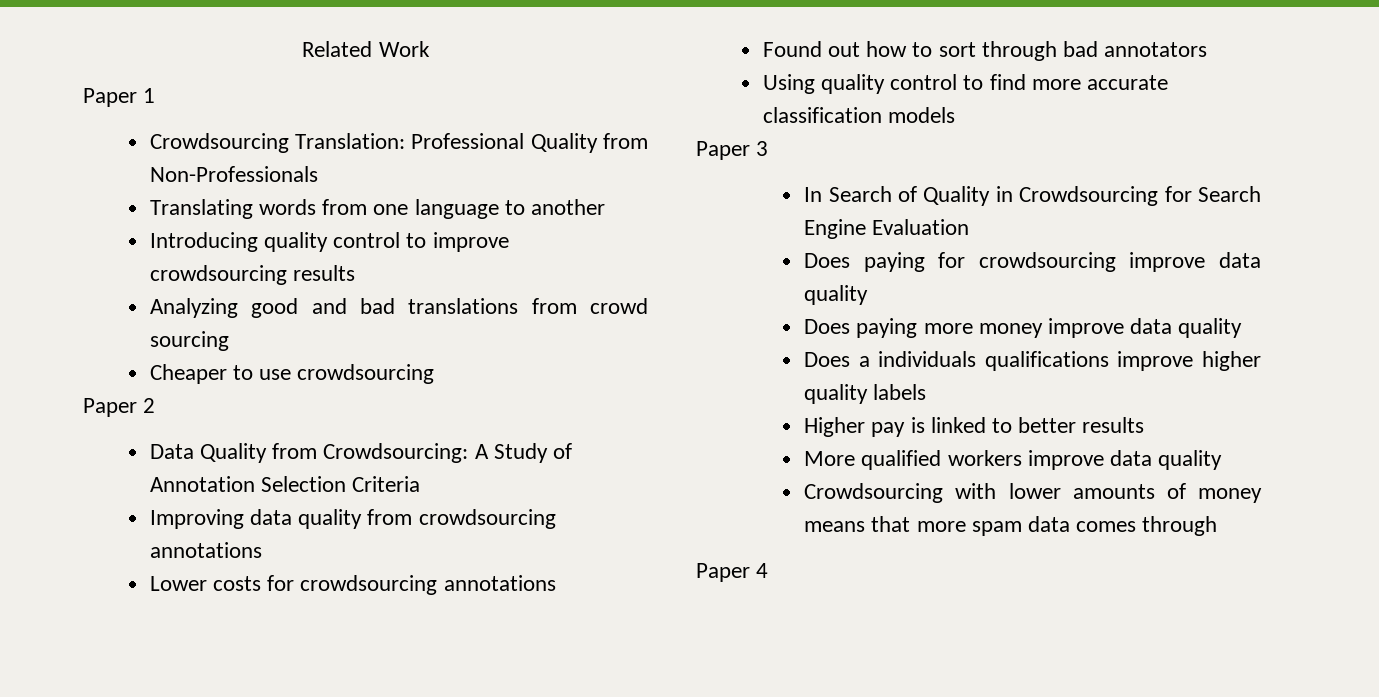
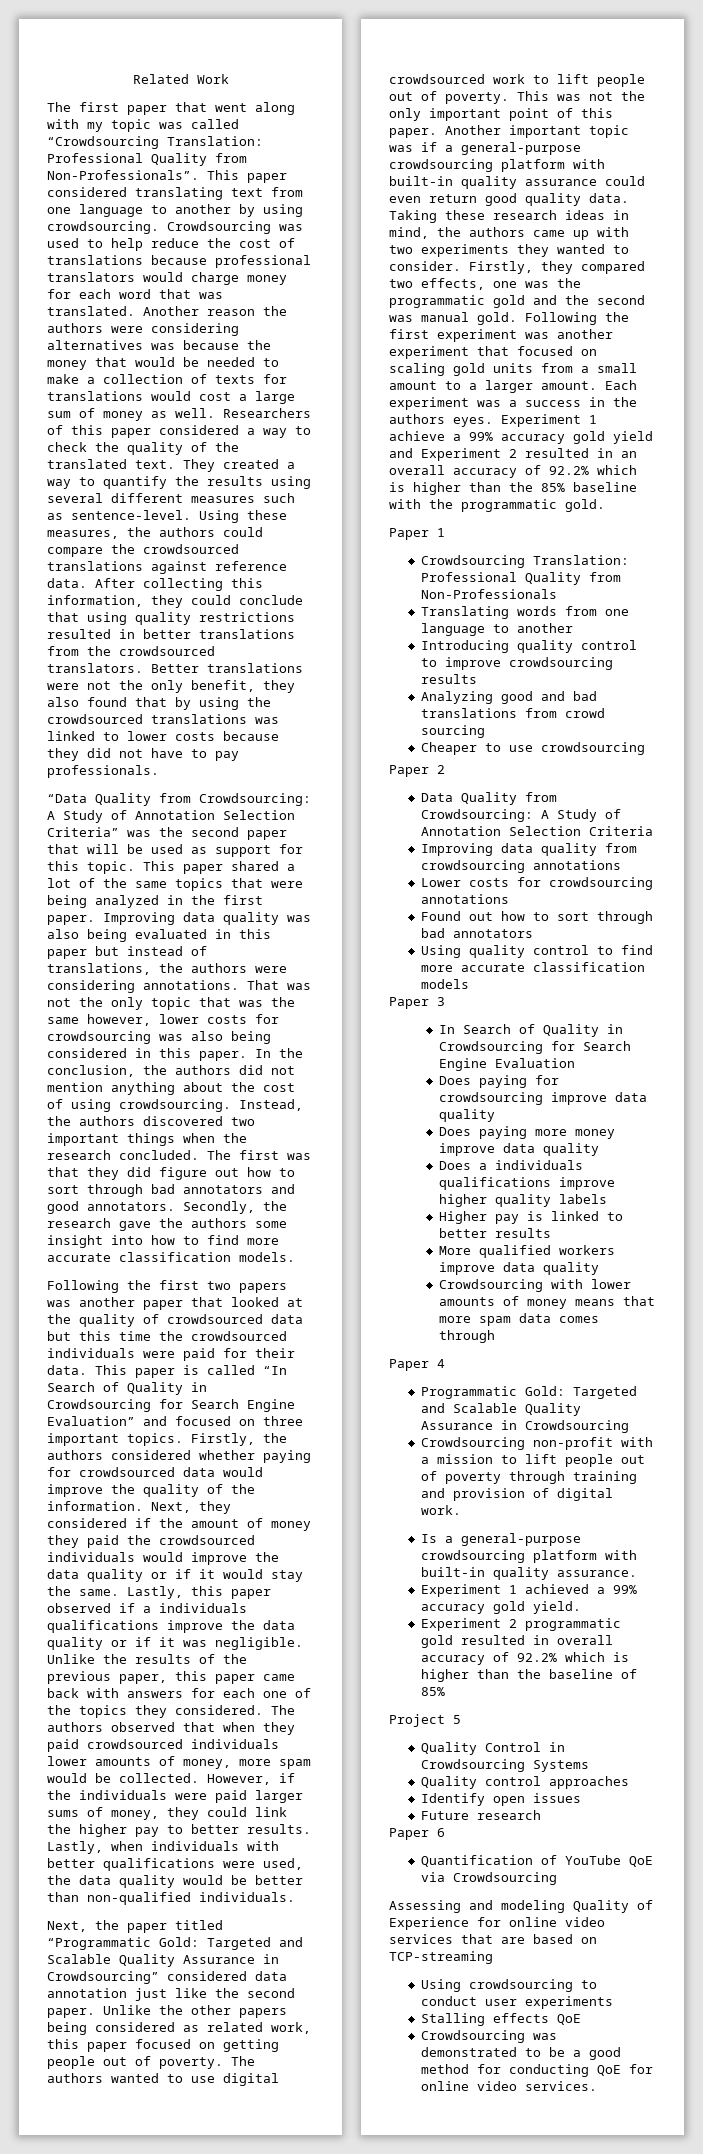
(430, 49) none -> [47,102,295,115] [47,119,239,132] [47,136,263,149] [47,153,247,166] [47,170,287,183] [47,187,303,200] [47,204,303,217] [47,221,303,234] [47,238,295,251] [47,255,311,268] [47,272,287,285] [47,289,223,299] [47,306,287,316] [47,323,239,336] [47,340,271,350] [47,357,279,370] [47,374,287,384] [47,391,295,404] [47,408,311,421] [47,425,311,438] [47,442,239,455] [47,459,295,472] [47,476,311,489] [47,493,295,503] [47,510,287,523] [47,527,263,539] [47,544,239,557] [47,561,287,574] [47,578,263,591] [47,595,303,608] [47,612,295,625] [47,629,295,639] [47,646,215,656] [47,663,303,673] [47,680,295,693] [47,697,271,710] [47,714,279,724] [47,731,279,741] [47,748,239,761] [47,765,159,778] [47,793,311,806] [47,810,295,823] [47,827,287,840] [47,844,303,857] [47,861,295,874] [47,878,303,891] [47,895,263,908] [47,912,311,925] [47,929,271,942] [47,946,207,959] [47,963,287,975] [47,980,311,993] [47,997,295,1010] [47,1014,279,1026] [47,1031,271,1044] [47,1048,303,1061] [47,1065,295,1077] [47,1082,295,1095] [47,1099,303,1112] [47,1116,255,1126] [47,1133,247,1146] [47,1150,311,1160] [47,1167,295,1180] [47,1184,295,1197] [47,1201,287,1214] [47,1218,287,1231] [47,1235,279,1248] [47,1252,295,1262] [47,1280,287,1293] [47,1297,303,1310] [47,1314,303,1327] [47,1331,287,1341] [47,1348,295,1361] [47,1365,287,1378] [47,1382,207,1395] [47,1399,295,1412] [47,1416,303,1426] [47,1433,287,1446] [47,1450,311,1463] [47,1467,263,1477] [47,1484,255,1497] [47,1501,231,1514] [47,1518,311,1531] [47,1535,255,1548] [47,1552,279,1565] [47,1569,303,1582] [47,1586,271,1599] [47,1603,247,1613] [47,1620,295,1633] [47,1637,303,1650] [47,1654,247,1664] [47,1671,295,1684] [47,1688,311,1698] [47,1705,295,1718] [47,1722,295,1735] [47,1739,279,1752] [47,1756,311,1769] [47,1773,295,1785] [47,1790,303,1803] [47,1807,287,1820] [47,1824,311,1837] [47,1841,279,1854] [47,1858,303,1871] [47,1875,303,1888] [47,1892,295,1905] [47,1920,223,1933] [47,1937,303,1950] [47,1954,279,1967] [47,1971,287,1984] [47,1988,295,2001] [47,2005,287,2018] [47,2022,311,2035] [47,2039,279,2052] [47,2056,255,2069] [47,2073,279,2086] [389,74,645,87] [389,91,645,104] [389,108,613,121] [389,125,629,138] [389,142,581,155] [389,159,605,172] [389,176,645,189] [389,193,629,206] [389,210,629,223] [389,227,629,240] [389,244,629,257] [389,261,645,274] [389,278,581,290] [389,295,645,308] [389,312,629,325] [389,329,613,342] [389,346,597,359] [389,363,637,376] [389,380,637,393] [389,397,637,410] [389,414,597,427] [389,431,653,444] [389,448,637,461] [389,465,637,478] [389,482,637,495] [389,499,605,512] // The first paper that went along with my topic was called “Crowdsourcing Translation: Professional Quality from Non-Professionals”. This paper considered translating text from one language to another by using crowdsourcing. Crowdsourcing was used to help reduce the cost of translations because professional translators would charge money for each word that was translated. Another reason the authors were considering alternatives was because the money that would be needed to make a collection of texts for translations would cost a large sum of money as well. Researchers of this paper considered a way to check the quality of the translated text. They created a way to quantify the results using several different measures such as sentence-level. Using these measures, the authors could compare the crowdsourced translations against reference data. After collecting this information, they could conclude that using quality restrictions resulted in better translations from the crowdsourced translators. Better translations were not the only benefit, they also found that by using the crowdsourced translations was linked to lower costs because they did not have to pay professionals. // “Data Quality from Crowdsourcing: A Study of Annotation Selection Criteria” was the second paper that will be used as support for this topic. This paper shared a lot of the same topics that were being analyzed in the first paper. Improving data quality was also being evaluated in this paper but instead of translations, the authors were considering annotations. That was not the only topic that was the same however, lower costs for crowdsourcing was also being considered in this paper. In the conclusion, the authors did not mention anything about the cost of using crowdsourcing. Instead, the authors discovered two important things when the research concluded. The first was that they did figure out how to sort through bad annotators and good annotators. Secondly, the research gave the authors some insight into how to find more accurate classification models. // Following the first two papers was another paper that looked at the quality of crowdsourced data but this time the crowdsourced individuals were paid for their data. This paper is called “In Search of Quality in Crowdsourcing for Search Engine Evaluation” and focused on three important topics. Firstly, the authors considered whether paying for crowdsourced data would improve the quality of the information. Next, they considered if the amount of money they paid the crowdsourced individuals would improve the data quality or if it would stay the same. Lastly, this paper observed if a individuals qualifications improve the data quality or if it was negligible. Unlike the results of the previous paper, this paper came back with answers for each one of the topics they considered. The authors observed that when they paid crowdsourced individuals lower amounts of money, more spam would be collected. However, if the individuals were paid larger sums of money, they could link the higher pay to better results. Lastly, when individuals with better qualifications were used, the data quality would be better than non-qualified individuals. // Next, the paper titled “Programmatic Gold: Targeted and Scalable Quality Assurance in Crowdsourcing” considered data annotation just like the second paper. Unlike the other papers being considered as related work, this paper focused on getting people out of poverty. The authors wanted to use digital crowdsourced work to lift people out of poverty. This was not the only important point of this paper. Another important topic was if a general-purpose crowdsourcing platform with built-in quality assurance could even return good quality data. Taking these research ideas in mind, the authors came up with two experiments they wanted to consider. Firstly, they compared two effects, one was the programmatic gold and the second was manual gold. Following the first experiment was another experiment that focused on scaling gold units from a small amount to a larger amount. Each experiment was a success in the authors eyes. Experiment 1 achieve a 99% accuracy gold yield and Experiment 2 resulted in an overall accuracy of 92.2% which is higher than the 85% baseline with the programmatic gold.
(769, 570) none -> [420,1386,637,1399] [420,1403,581,1416] [420,1420,629,1433] [420,1437,653,1450] [420,1454,645,1467] [420,1471,637,1484] [420,1488,613,1501] [420,1505,461,1515] [420,1533,581,1546] [420,1550,637,1563] [420,1567,637,1580] [420,1584,637,1597] [420,1601,581,1614] [420,1618,621,1631] [420,1635,613,1648] [420,1652,629,1665] [420,1669,637,1682] [420,1687,445,1696] [389,1714,461,1727] [420,1742,565,1755] [420,1759,589,1772] [420,1776,629,1789] [420,1793,581,1806] [420,1810,541,1820] [389,1828,445,1840] [420,1855,653,1867] [420,1872,557,1885] [389,1900,653,1913] [389,1917,605,1930] [389,1934,597,1944] [389,1951,493,1964] [420,1979,597,1992] [420,1996,613,2009] [420,2013,581,2026] [420,2030,557,2043] [420,2047,621,2060] [420,2064,653,2077] [420,2081,597,2091] // Programmatic Gold: Targeted and Scalable Quality Assurance in Crowdsourcing // Crowdsourcing non-profit with a mission to lift people out of poverty through training and provision of digital work. // Is a general-purpose crowdsourcing platform with built-in quality assurance. // Experiment 1 achieved a 99% accuracy gold yield. // Experiment 2 programmatic gold resulted in overall accuracy of 92.2% which is higher than the baseline of 85% // Project 5 // Quality Control in Crowdsourcing Systems // Quality control approaches // Identify open issues // Future research // Paper 6 // Quantification of YouTube QoE via Crowdsourcing // Assessing and modeling Quality of Experience for online video services that are based on TCP-streaming // Using crowdsourcing to conduct user experiments // Stalling effects QoE // Crowdsourcing was demonstrated to be a good method for conducting QoE for online video services.

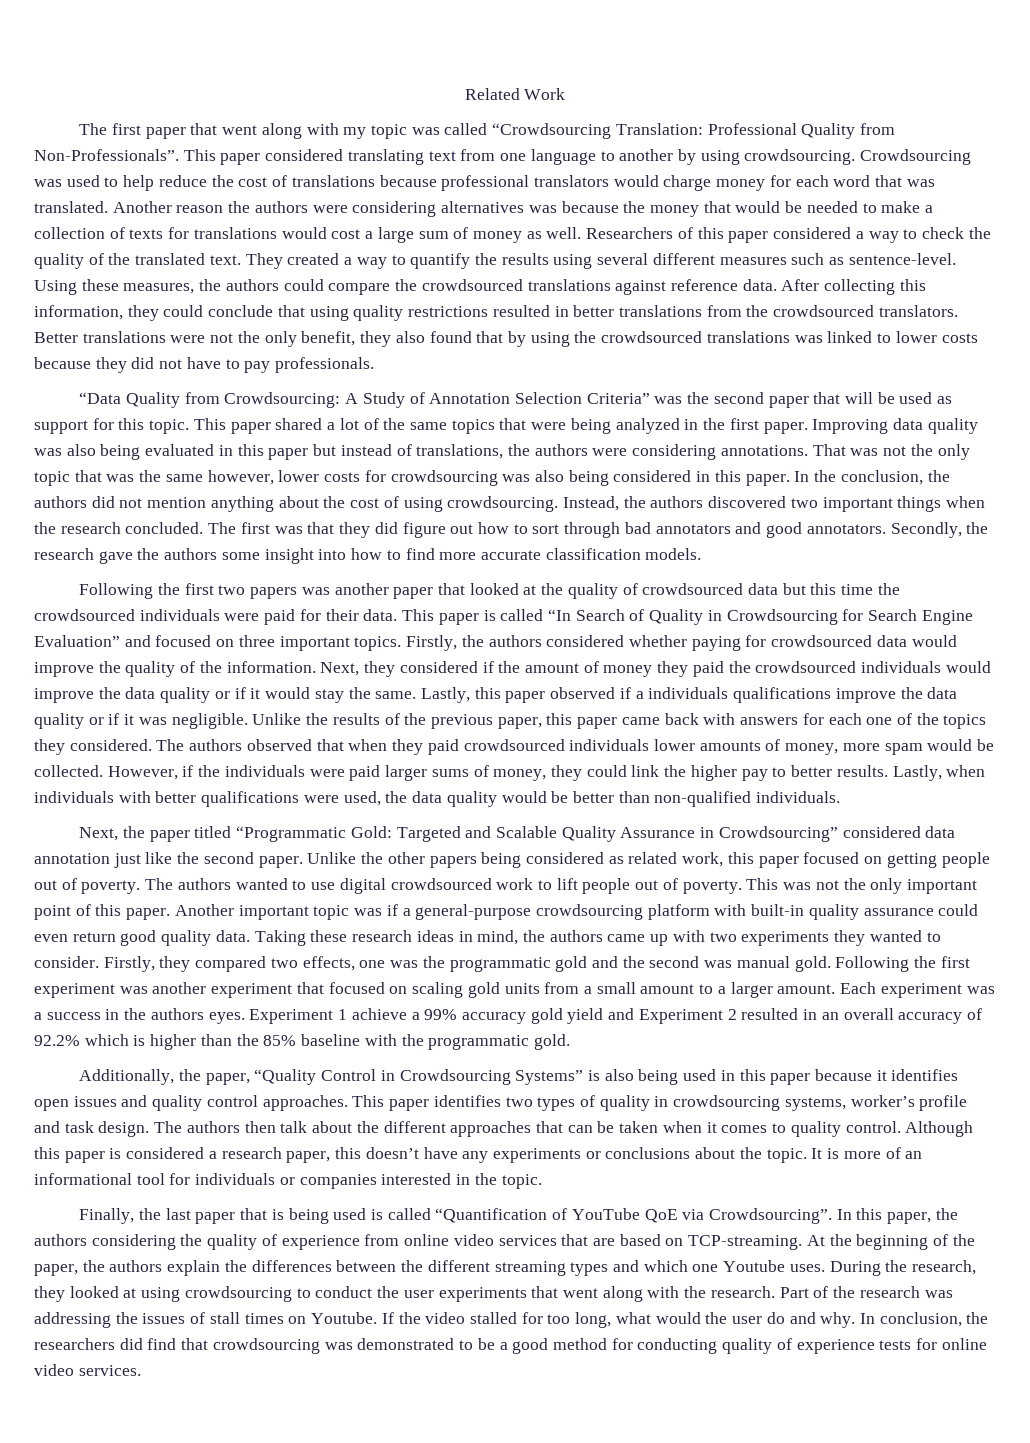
[389,528,445,540] [420,555,629,568] [420,572,621,585] [420,589,557,599] [420,606,629,619] [420,623,573,636] [420,640,637,653] [420,657,613,670] [420,674,477,684] [420,691,597,704] [420,708,605,718] [420,725,485,738] [420,742,645,755] [389,765,445,777] [420,792,557,805] [420,809,621,822] [420,826,653,836] [420,843,637,856] [420,860,621,873] [420,877,653,890] [420,894,509,904] [420,911,653,924] [420,928,533,938] [420,945,653,958] [420,962,645,972] [420,979,469,989] [389,997,445,1009] [438,1024,623,1037] [438,1041,631,1054] [438,1058,575,1071] [438,1075,559,1088] [438,1092,647,1105] [438,1109,495,1122] [438,1126,615,1139] [438,1143,599,1156] [438,1160,583,1170] [438,1177,615,1190] [438,1194,607,1207] [438,1211,623,1224] [438,1228,551,1238] [438,1245,615,1258] [438,1262,599,1275] [438,1279,631,1292] [438,1296,655,1309] [438,1313,599,1326] [438,1330,495,1343] [389,1359,445,1371] [420,1386,637,1399] [420,1403,581,1416] [420,1420,629,1433] [420,1437,653,1450] [420,1454,645,1467] [420,1471,637,1484] [420,1488,613,1501] [420,1505,461,1515] [420,1533,581,1546] [420,1550,637,1563] [420,1567,637,1580] [420,1584,637,1597] [420,1601,581,1614] [420,1618,621,1631] [420,1635,613,1648] [420,1652,629,1665] [420,1669,637,1682] [420,1687,445,1696] [389,1714,461,1727] [420,1742,565,1755] [420,1759,589,1772] [420,1776,629,1789] [420,1793,581,1806] [420,1810,541,1820] [389,1828,445,1840] [420,1855,653,1867] [420,1872,557,1885] [389,1900,653,1913] [389,1917,501,1930] Paper 1 // Crowdsourcing Translation: Professional Quality from Non-Professionals // Translating words from one language to another // Introducing quality control to improve crowdsourcing results // Analyzing good and bad translations from crowd sourcing // Cheaper to use crowdsourcing // Paper 2 // Data Quality from Crowdsourcing: A Study of Annotation Selection Criteria // Improving data quality from crowdsourcing annotations // Lower costs for crowdsourcing annotations // Found out how to sort through bad annotators // Using quality control to find more accurate classification models // Paper 3 // In Search of Quality in Crowdsourcing for Search Engine Evaluation // Does paying for crowdsourcing improve data quality // Does paying more money improve data quality // Does a individuals qualifications improve higher quality labels // Higher pay is linked to better results // More qualified workers improve data quality // Crowdsourcing with lower amounts of money means that more spam data comes through // Paper 4 // Programmatic Gold: Targeted and Scalable Quality Assurance in Crowdsourcing // Crowdsourcing non-profit with a mission to lift people out of poverty through training and provision of digital work. // Is a general-purpose crowdsourcing platform with built-in quality assurance. // Experiment 1 achieved a 99% accuracy gold yield. // Experiment 2 programmatic gold resulted in overall accuracy of 92.2% which is higher than the baseline of 85% // Project 5 // Quality Control in Crowdsourcing Systems // Quality control approaches // Identify open issues // Future research // Paper 6 // Quantification of YouTube QoE via Crowdsourcing // Assessing and modeling Quality of Experience for -> [79,1069,959,1085] [34,1095,968,1111] [34,1121,974,1137] [34,1147,923,1163] [34,1173,542,1189] [79,1208,958,1224] [34,1234,400,1250] Additionally, the paper, “Quality Control in Crowdsourcing Systems” is also being used in this paper because it identifies open issues and quality control approaches. This paper identifies two types of quality in crowdsourcing systems, worker’s profile and task design. The authors then talk about the different approaches that can be taken when it comes to quality control. Although this paper is considered a research paper, this doesn’t have any experiments or conclusions about the topic. It is more of an informational tool for individuals or companies interested in the topic. // Finally, the last paper that is being used is called “Quantification of YouTube QoE via Crowdsourcing”. In this paper, the authors considering the quality of experience from
[389,1951,493,1964] [420,1979,461,1992] TCP-streaming // Using -> [688,1234,975,1250] [34,1260,977,1276] [34,1286,181,1302] TCP-streaming. At the beginning of the paper, the authors explain the differences between the different streaming types and which one Youtube uses. During the research, they looked at using
(477, 2001) none -> [377,1286,400,1298] the
[420,2013,581,2026] [420,2030,525,2043] // Stalling effects QoE // Crowdsourcing -> [531,1286,953,1302] [34,1312,989,1328] [34,1338,320,1354] that went along with the research. Part of the research was addressing the issues of stall times on Youtube. If the video stalled for too long, what would the user do and why. In conclusion, the researchers did find that crowdsourcing
[596,2065,621,2076] QoE -> [722,1338,912,1354] quality of experience tests

